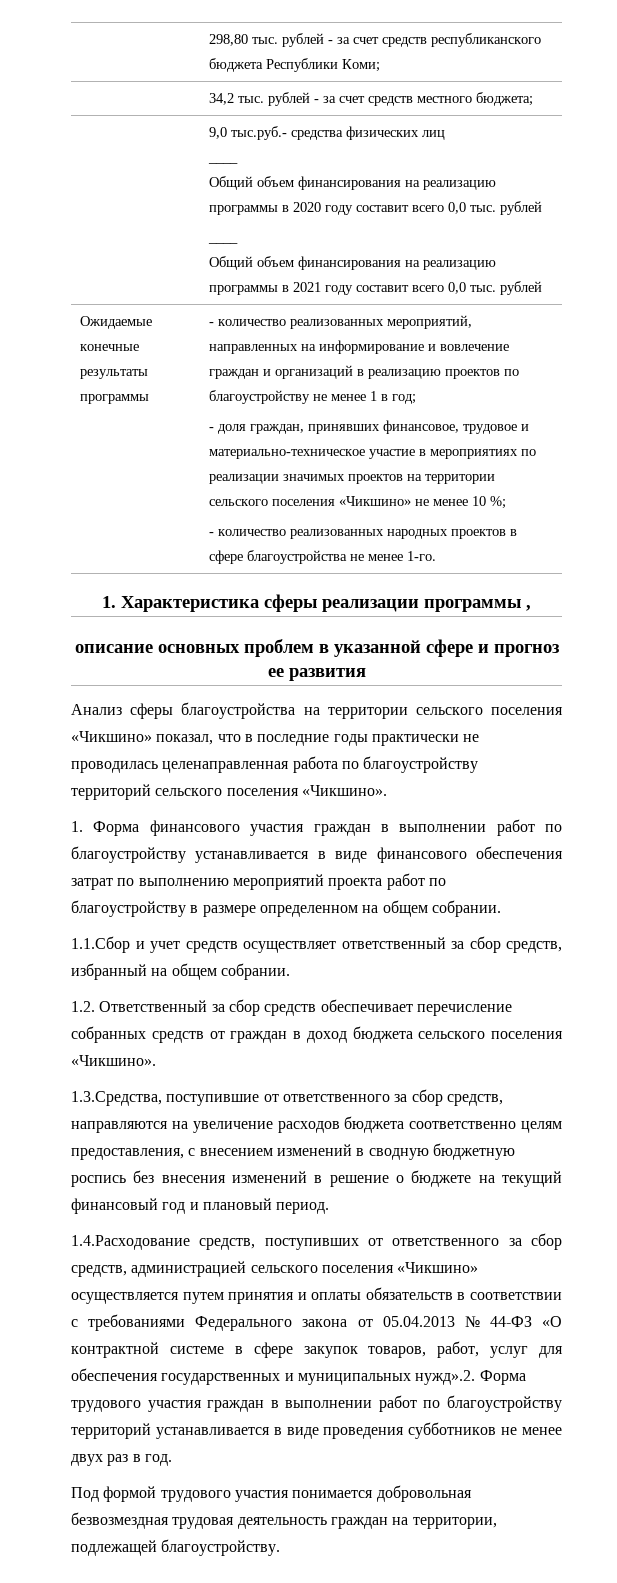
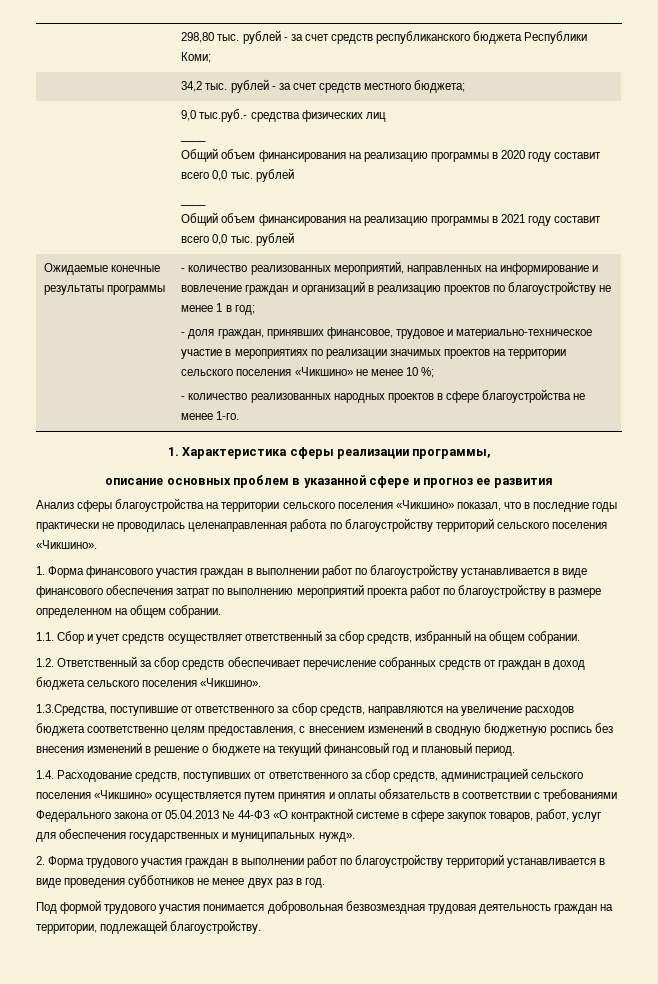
[424,599,531,612] программы , -> [412,449,491,459] программы,
[71,936,130,953] 1.1.Сбор -> [36,631,85,644] 1.1. Сбор
[71,1235,190,1250] 1.4.Расходование -> [36,770,133,782] 1.4. Расходование
[415,1370,476,1385] нужд».2. -> [318,832,355,842] [36,856,45,865] нужд». // 2.

